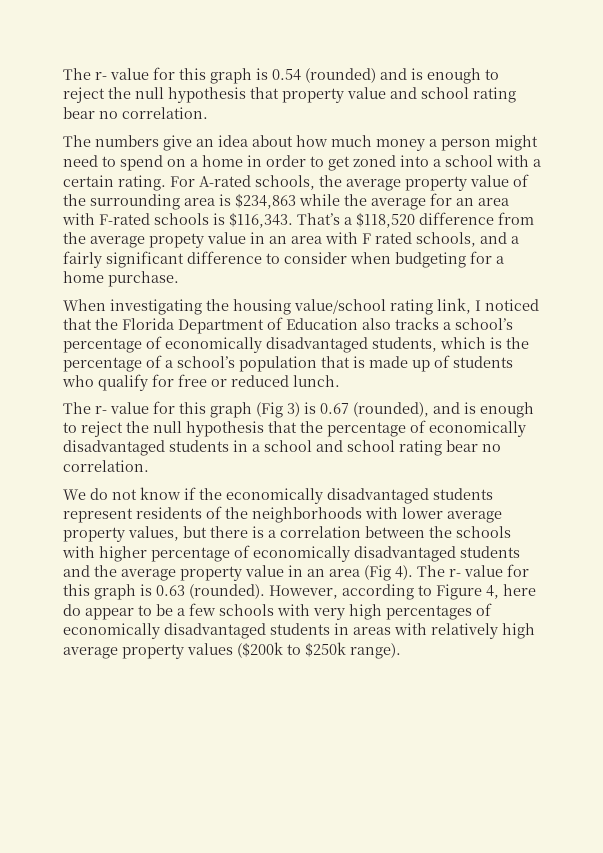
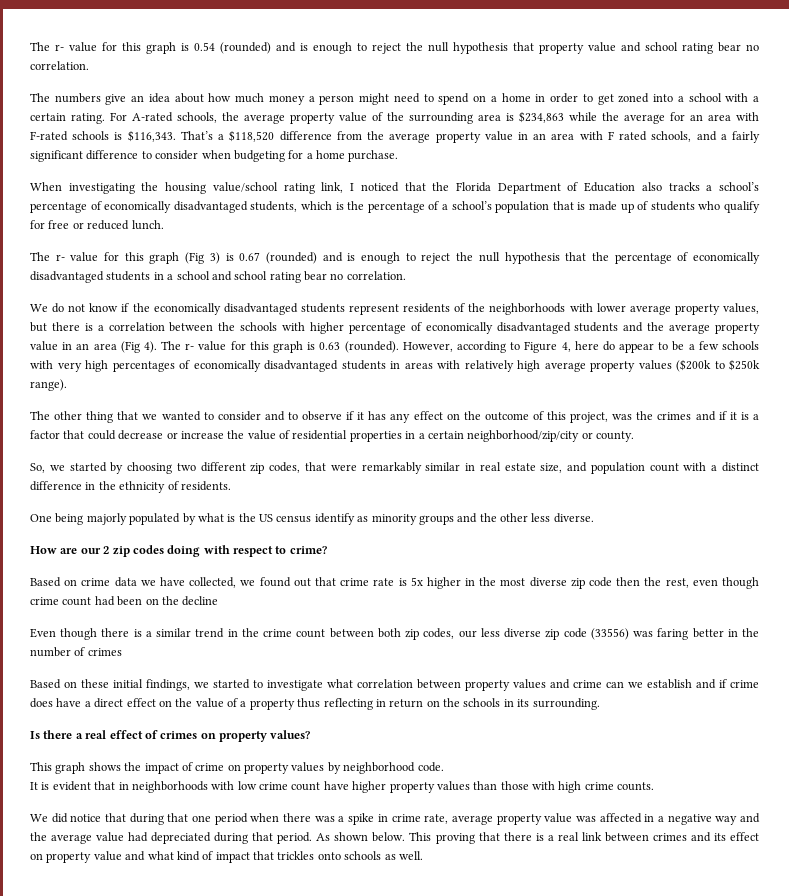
[149,233,204,248] propety -> [435,132,481,143] property
[353,402,429,417] (rounded), -> [265,252,317,264] (rounded)
(401, 651) none -> [30,411,760,423] [30,430,634,442] [30,462,759,474] [30,481,231,493] [30,513,594,525] [30,545,327,557] [30,577,760,589] [30,596,219,606] [30,628,760,640] [30,647,122,657] [30,679,759,691] [30,698,600,710] [30,730,311,742] [30,762,444,774] [30,781,655,793] [30,813,760,825] [30,832,760,844] [30,851,423,863] // The other thing that we wanted to consider and to observe if it has any effect on the outcome of this project, was the crimes and if it is a factor that could decrease or increase the value of residential properties in a certain neighborhood/zip/city or county. // So, we started by choosing two different zip codes, that were remarkably similar in real estate size, and population count with a distinct difference in the ethnicity of residents. // One being majorly populated by what is the US census identify as minority groups and the other less diverse. // How are our 2 zip codes doing with respect to crime? // Based on crime data we have collected, we found out that crime rate is 5x higher in the most diverse zip code then the rest, even though crime count had been on the decline // Even though there is a similar trend in the crime count between both zip codes, our less diverse zip code (33556) was faring better in the number of crimes // Based on these initial findings, we started to investigate what correlation between property values and crime can we establish and if crime does have a direct effect on the value of a property thus reflecting in return on the schools in its surrounding. // Is there a real effect of crimes on property values? // This graph shows the impact of crime on property values by neighborhood code. // It is evident that in neighborhoods with low crime count have higher property values than those with high crime counts. // We did notice that during that one period when there was a spike in crime rate, average property value was affected in a negative way and the average value had depreciated during that period. As shown below. This proving that there is a real link between crimes and its effect on property value and what kind of impact that trickles onto schools as well.

